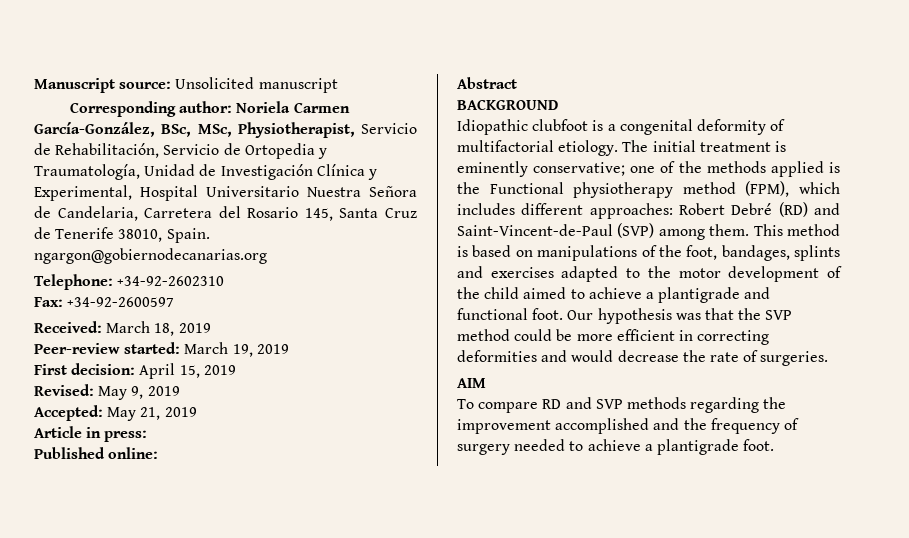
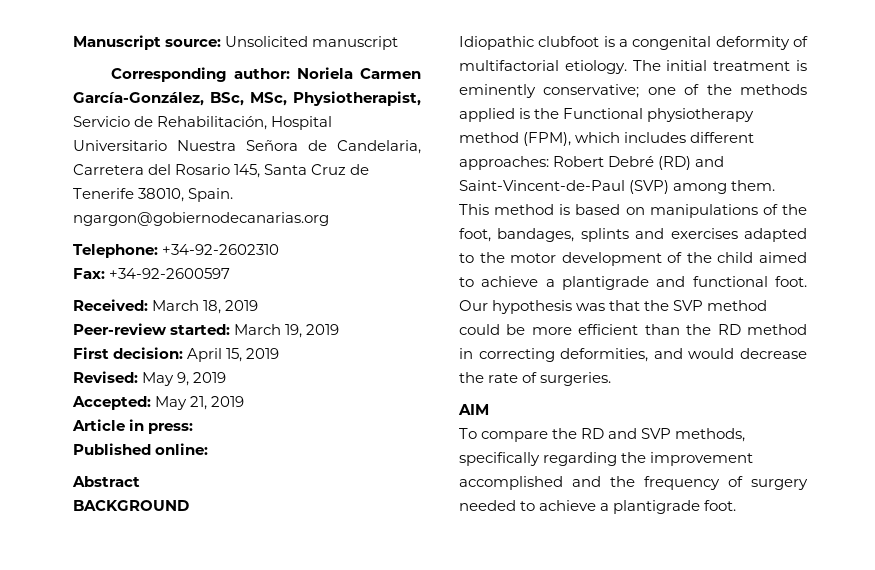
[163,143,327,159] [34,164,377,180] [34,185,132,201] Servicio de Ortopedia y Traumatología, Unidad de Investigación Clínica y Experimental, -> (268, 123) none
(675, 335) none -> [644,324,807,335] than the RD method
[457,350,537,362] deformities -> [560,348,649,362] deformities,
(539, 407) none -> [552,428,578,439] the
[626,397,686,409] methods -> [675,428,746,442] [459,452,540,466] methods, specifically

